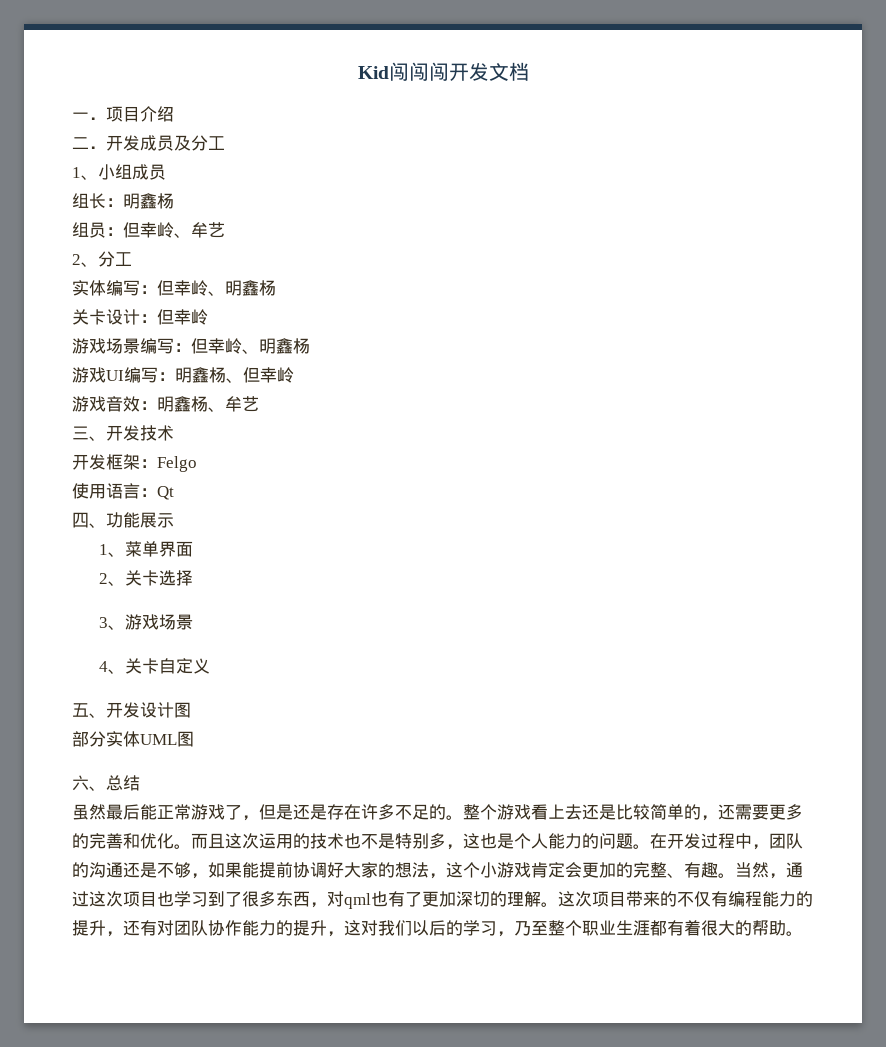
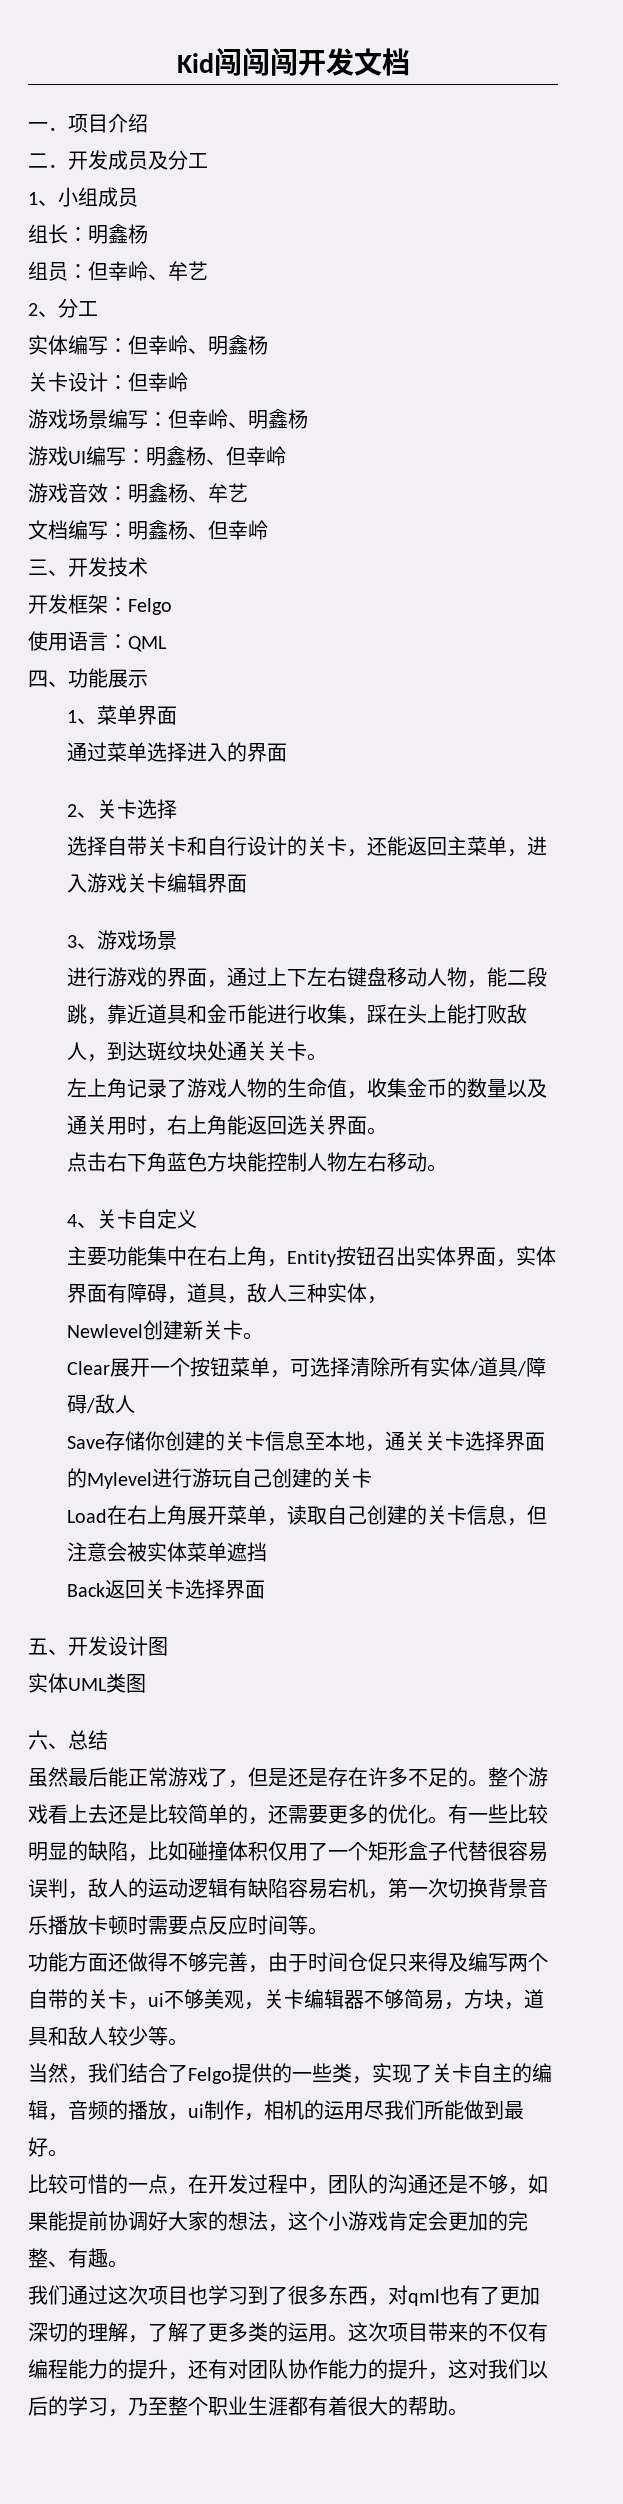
(259, 404) none -> [28,520,268,540] // 文档编写：明鑫杨、但幸岭
[157,486,174,500] Qt -> [128,636,167,652] QML
[99,570,194,586] [99,614,194,630] [99,658,211,674] 2、关卡选择 // 3、游戏场景 // 4、关卡自定义 -> [66,742,287,762] [66,799,177,819] [66,836,547,857] [66,873,247,893] [66,930,177,950] [66,967,547,988] [66,1004,527,1025] [66,1041,327,1062] [66,1078,547,1099] [66,1115,387,1136] [66,1152,447,1172] [66,1209,197,1229] [66,1246,556,1267] [66,1283,387,1304] [66,1320,263,1340] [66,1357,546,1378] [66,1394,135,1414] [66,1431,545,1452] [66,1468,372,1489] [66,1505,547,1526] [66,1542,267,1562] [66,1579,265,1599] 通过菜单选择进入的界面 // 2、关卡选择 // 选择自带关卡和自行设计的关卡，还能返回主菜单，进入游戏关卡编辑界面 // 3、游戏场景 // 进行游戏的界面，通过上下左右键盘移动人物，能二段跳，靠近道具和金币能进行收集，踩在头上能打败敌人，到达斑纹块处通关关卡。 // 左上角记录了游戏人物的生命值，收集金币的数量以及通关用时，右上角能返回选关界面。 // 点击右下角蓝色方块能控制人物左右移动。 // 4、关卡自定义 // 主要功能集中在右上角，Entity按钮召出实体界面，实体界面有障碍，道具，敌人三种实体， // Newlevel创建新关卡。 // Clear展开一个按钮菜单，可选择清除所有实体/道具/障碍/敌人 // Save存储你创建的关卡信息至本地，通关关卡选择界面的Mylevel进行游玩自己创建的关卡 // Load在右上角展开菜单，读取自己创建的关卡信息，但注意会被实体菜单遮挡 // Back返回关卡选择界面
[72,731,106,747] 部分 -> (168, 1646) none
(177, 739) none -> [106,1673,126,1693] 类
[89,833,650,850] 完善和优化。而且这次运用的技术也不是特别多，这也是个人能力的问题。 -> [388,1804,548,1824] [28,1841,548,1862] [28,1878,548,1899] [28,1915,328,1935] [28,1952,548,1973] [28,1989,544,2010] [28,2026,188,2046] [28,2063,552,2084] [28,2100,524,2121] [28,2137,68,2157] [28,2174,188,2195] 优化。有一些比较明显的缺陷，比如碰撞体积仅用了一个矩形盒子代替很容易误判，敌人的运动逻辑有缺陷容易宕机，第一次切换背景音乐播放卡顿时需要点反应时间等。 // 功能方面还做得不够完善，由于时间仓促只来得及编写两个自带的关卡，ui不够美观，关卡编辑器不够简易，方块，道具和敌人较少等。 // 当然，我们结合了Felgo提供的一些类，实现了关卡自主的编辑，音频的播放，ui制作，相机的运用尽我们所能做到最好。 // 比较可惜的一点，
[735,862,786,879] 当然， -> [28,2285,68,2305] // 我们
(541, 899) none -> [128,2322,328,2343] ，了解了更多类的运用

